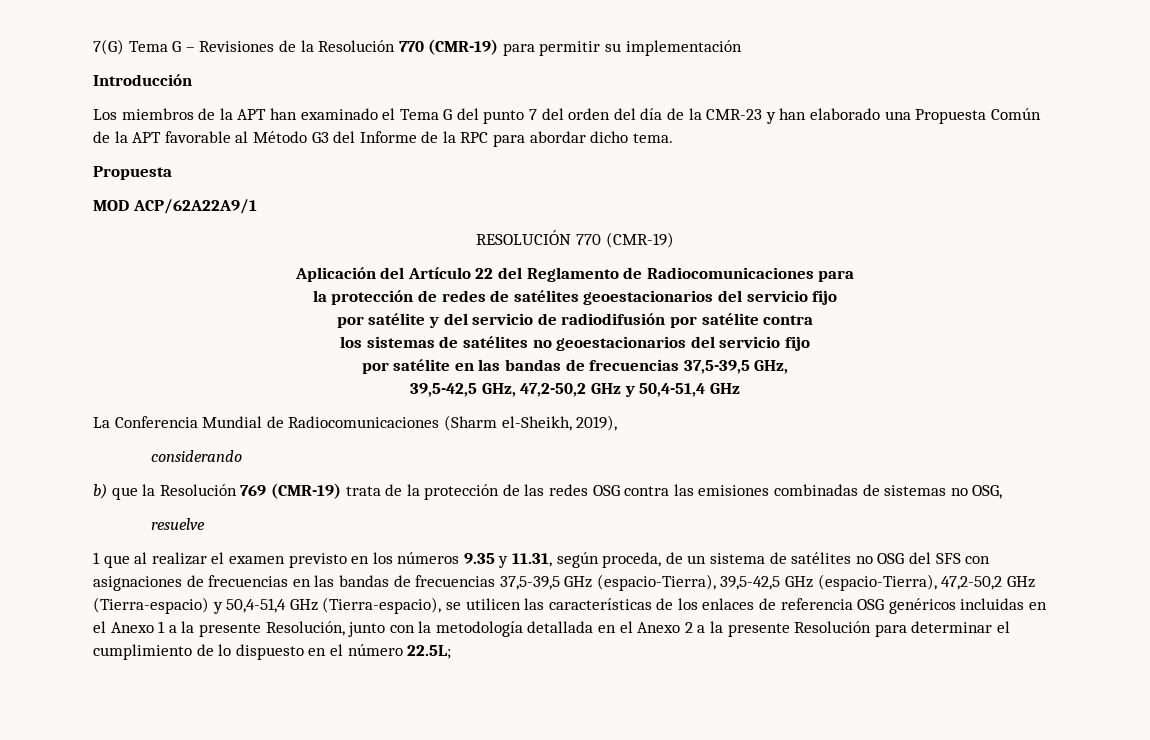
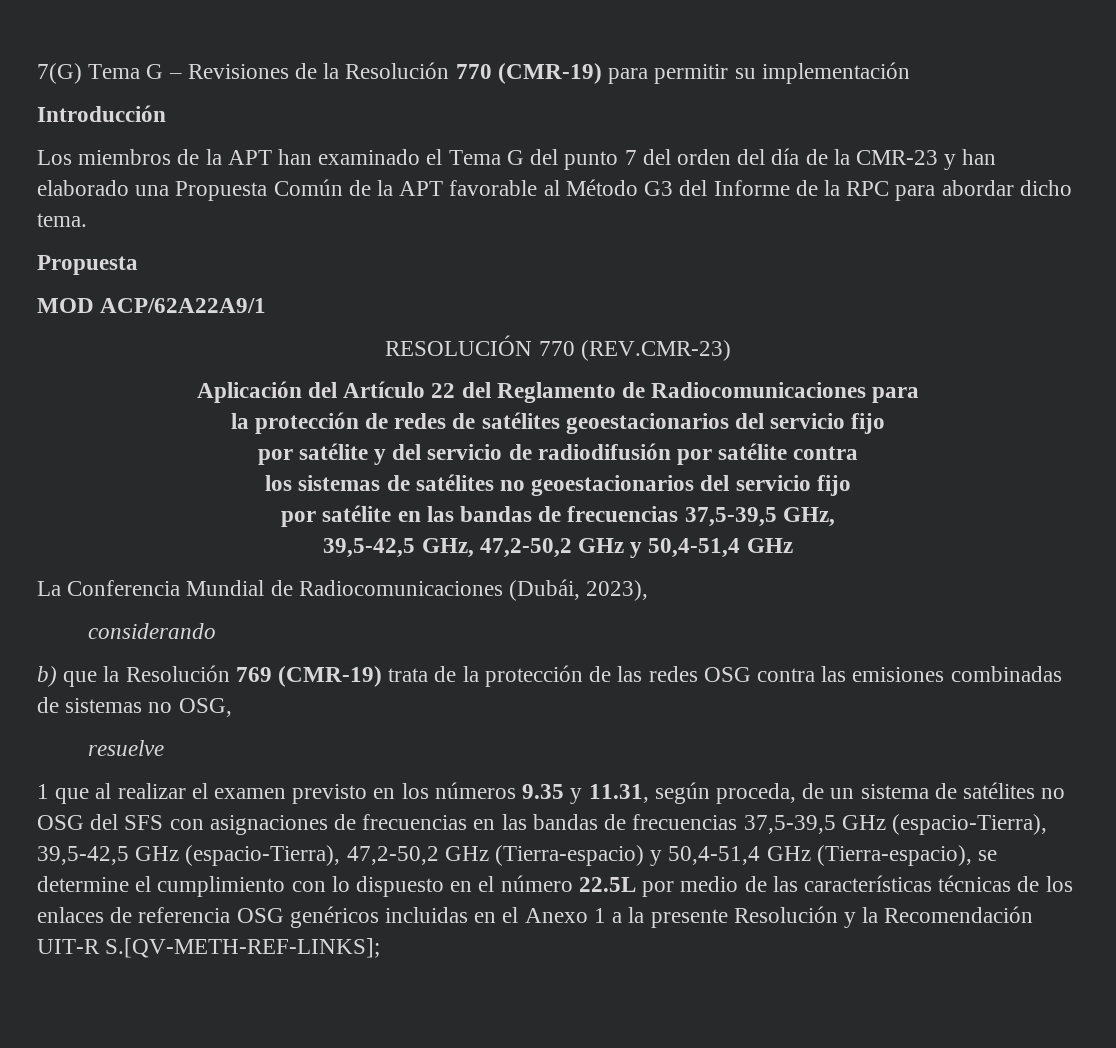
[605,232,674,248] (CMR-19) -> [580,340,731,361] (REV.CMR-23)
[443,415,618,431] (Sharm el-Sheikh, 2019), -> [509,579,649,601] (Dubái, 2023),
[465,598,521,610] utilicen -> [37,875,767,897] determine el cumplimiento con lo dispuesto en el número 22.5L por medio de
(652, 604) none -> [938,875,1012,892] técnicas
[265,621,1010,637] [93,644,452,660] Resolución, junto con la metodología detallada en el Anexo 2 a la presente Resolución para determinar el cumplimiento de lo dispuesto en el número 22.5L; -> [733,906,1034,928] [37,938,381,958] Resolución y la Recomendación UIT-R S.[QV-METH-REF-LINKS];

